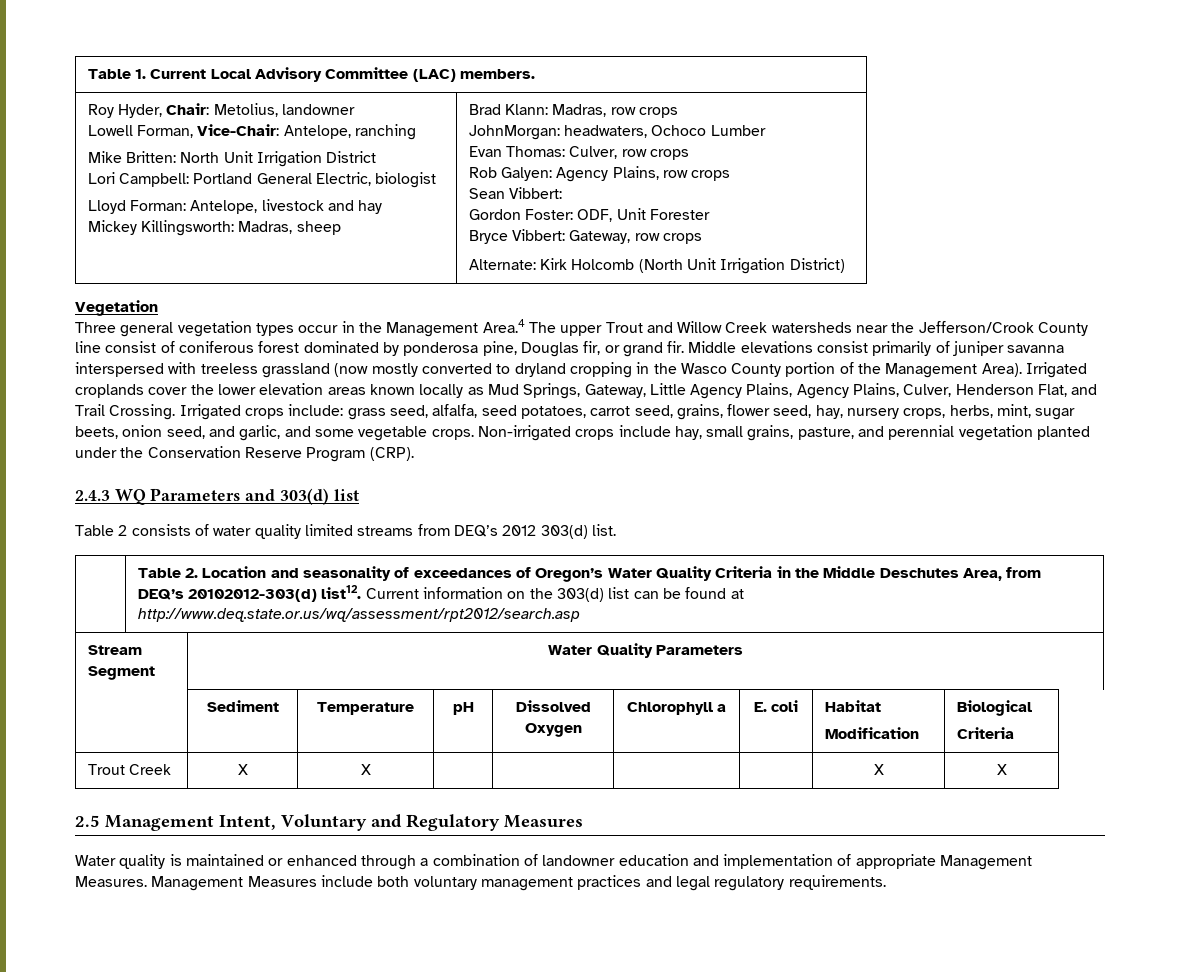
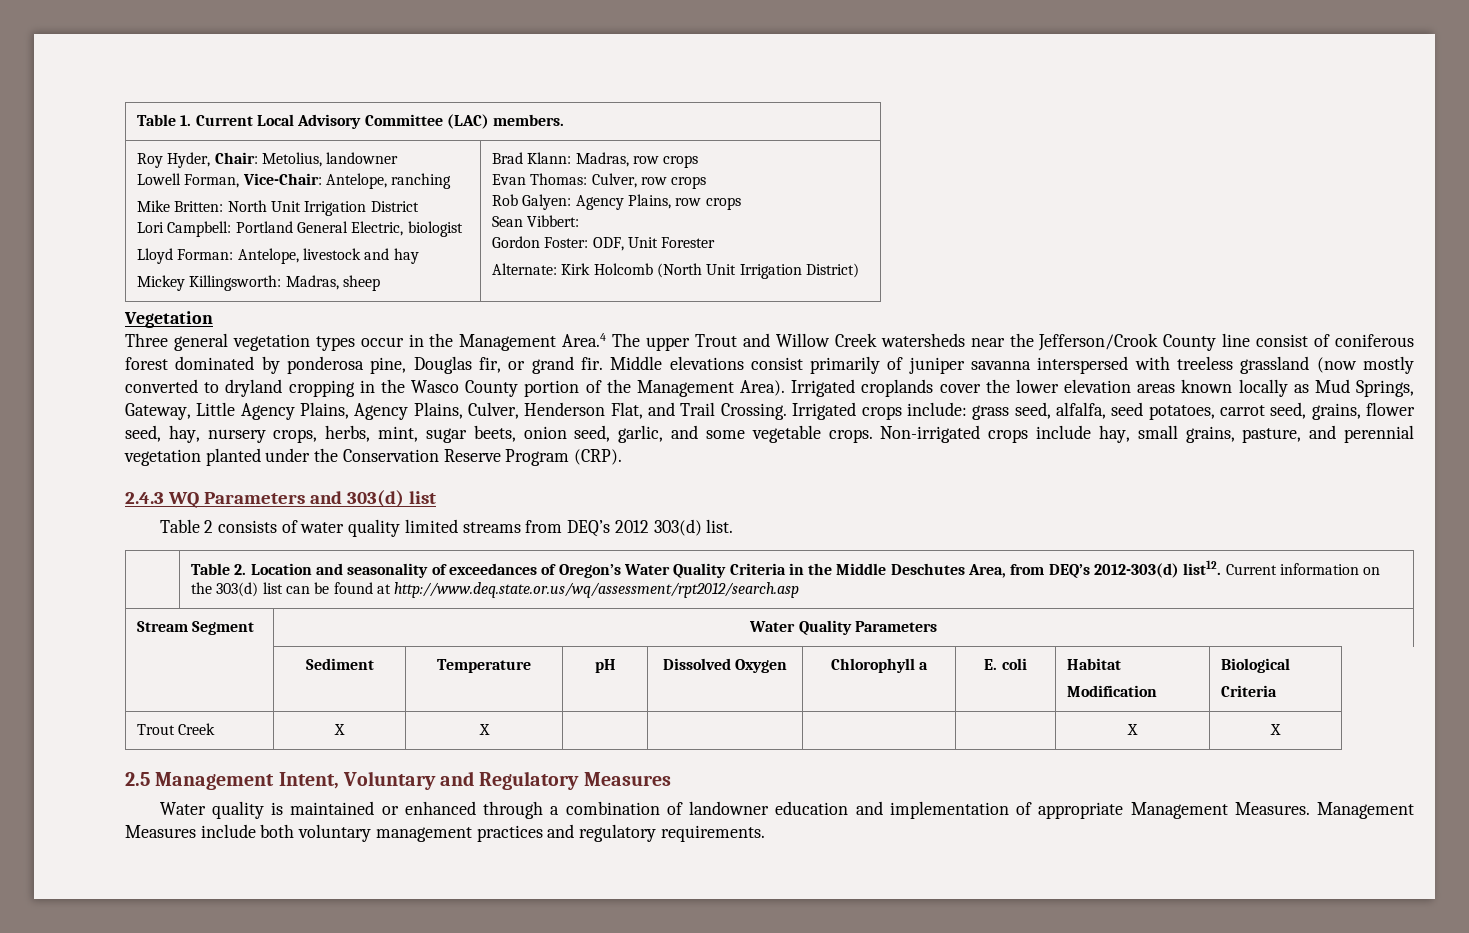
[468,125,766,140] // JohnMorgan: headwaters, Ochoco Lumber -> (699, 161) none
[468,229,703,244] // Bryce Vibbert: Gateway, row crops -> (716, 242) none
[208,426,235,437] and -> (611, 433) none
[188,589,318,602] 20102012-303(d) -> [1094,563,1180,578] 2012-303(d)
[675,876,710,891] legal -> (575, 831) none

